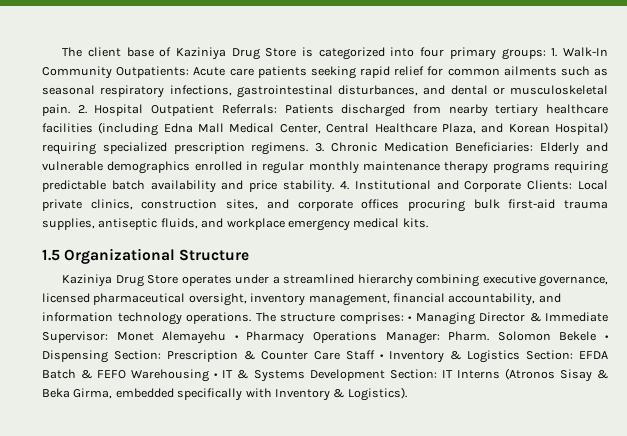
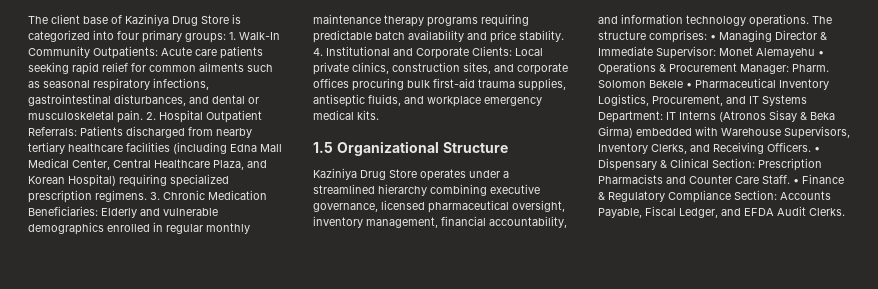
[246,331,377,344] Pharmacy Operations -> [598,62,737,75] Operations & Procurement
[42,350,608,363] [42,369,437,382] Dispensing Section: Prescription & Counter Care Staff • Inventory & Logistics Section: EFDA Batch & FEFO Warehousing • IT & Systems Development Section: -> [695,78,829,90] [598,94,807,106] [598,111,663,123] Pharmaceutical Inventory Logistics, Procurement, and IT Systems Department:
[73,387,407,401] Girma, embedded specifically with Inventory & Logistics). -> [598,126,850,139] [598,142,820,154] [598,158,822,171] [598,174,844,184] [598,190,831,203] [598,206,845,218] Girma) embedded with Warehouse Supervisors, Inventory Clerks, and Receiving Officers. • Dispensary & Clinical Section: Prescription Pharmacists and Counter Care Staff. • Finance & Regulatory Compliance Section: Accounts Payable, Fiscal Ledger, and EFDA Audit Clerks.

